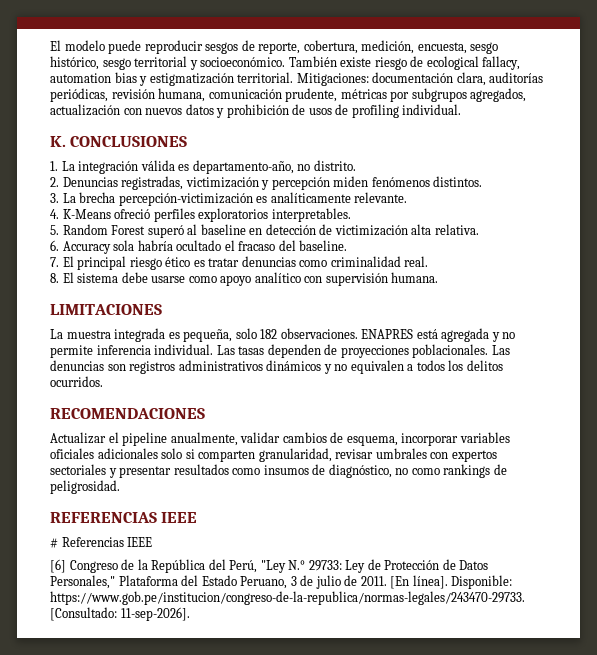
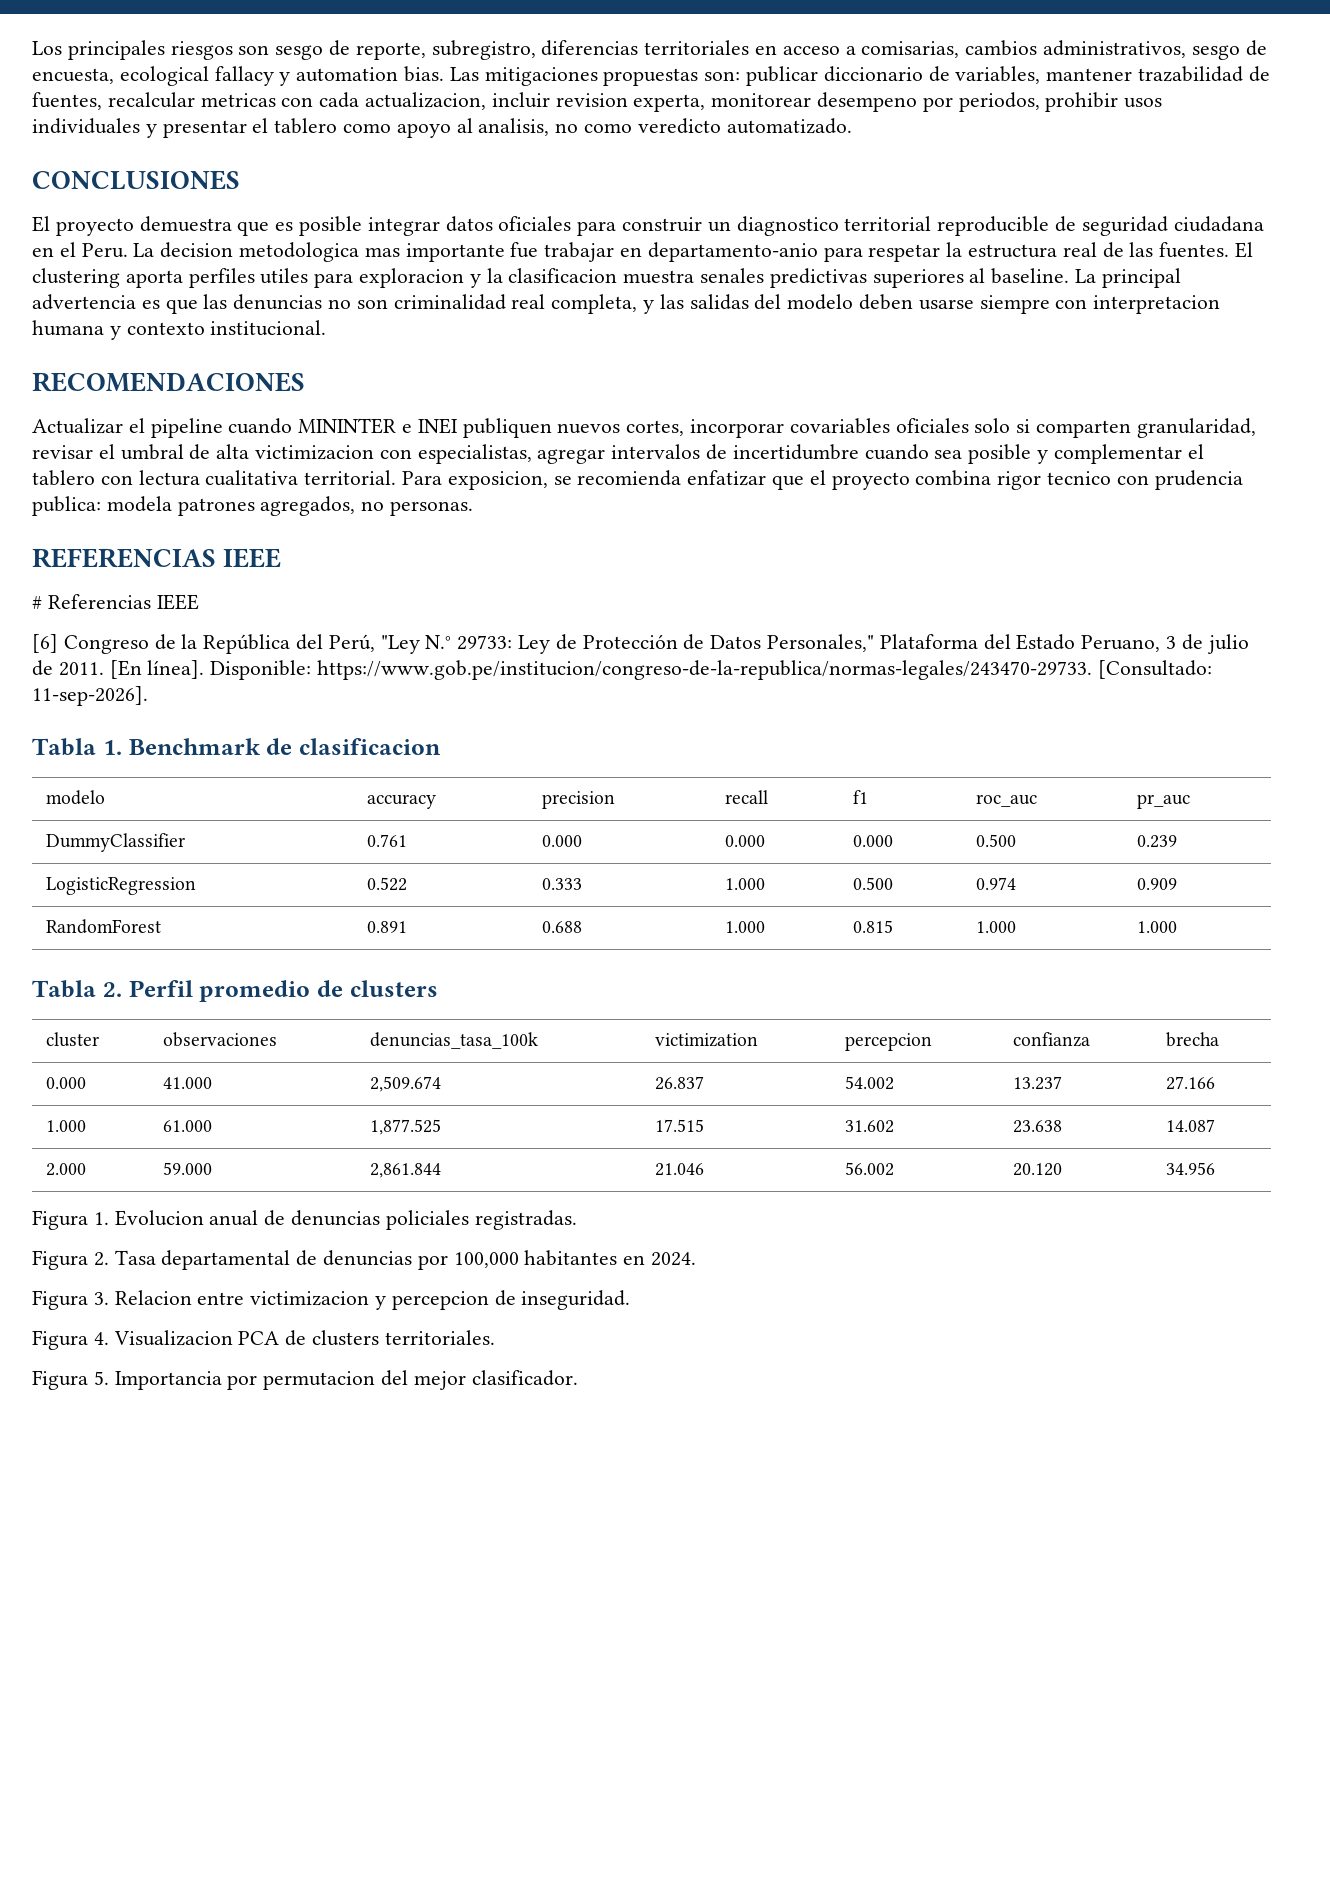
[50,40,499,54] [50,56,521,70] [50,72,544,86] [50,88,527,102] [50,104,462,118] [50,136,188,147] [50,160,356,174] [50,176,483,190] [50,192,408,206] [50,208,351,222] [50,224,479,238] [50,240,348,254] [50,256,429,270] [50,272,439,286] [50,304,162,315] [50,328,516,342] [50,344,510,358] [50,360,503,374] [50,376,103,387] [50,408,205,419] [50,432,510,446] [50,448,158,459] El modelo puede reproducir sesgos de reporte, cobertura, medición, encuesta, sesgo histórico, sesgo territorial y socioeconómico. También existe riesgo de ecological fallacy, automation bias y estigmatización territorial. Mitigaciones: documentación clara, auditorías periódicas, revisión humana, comunicación prudente, métricas por subgrupos agregados, actualización con nuevos datos y prohibición de usos de profiling individual. // K. CONCLUSIONES // 1. La integración válida es departamento-año, no distrito. // 2. Denuncias registradas, victimización y percepción miden fenómenos distintos. // 3. La brecha percepción-victimización es analíticamente relevante. // 4. K-Means ofreció perfiles exploratorios interpretables. // 5. Random Forest superó al baseline en detección de victimización alta relativa. // 6. Accuracy sola habría ocultado el fracaso del baseline. // 7. El principal riesgo ético es tratar denuncias como criminalidad real. // 8. El sistema debe usarse como apoyo analítico con supervisión humana. // LIMITACIONES // La muestra integrada es pequeña, solo 182 observaciones. ENAPRES está agregada y no permite inferencia individual. Las tasas dependen de proyecciones poblacionales. Las denuncias son registros administrativos dinámicos y no equivalen a todos los delitos ocurridos. // RECOMENDACIONES // Actualizar el pipeline anualmente, validar cambios de esquema, incorporar variables oficiales adicionales -> [32,40,1267,60] [32,66,1270,86] [32,92,1163,112] [32,118,852,138] [32,170,240,190] [32,216,1264,236] [32,242,1254,262] [32,268,1181,288] [32,294,1221,314] [32,320,327,340] [32,372,305,392] [32,418,969,438] Los principales riesgos son sesgo de reporte, subregistro, diferencias territoriales en acceso a comisarias, cambios administrativos, sesgo de encuesta, ecological fallacy y automation bias. Las mitigaciones propuestas son: publicar diccionario de variables, mantener trazabilidad de fuentes, recalcular metricas con cada actualizacion, incluir revision experta, monitorear desempeno por periodos, prohibir usos individuales y presentar el tablero como apoyo al analisis, no como veredicto automatizado. // CONCLUSIONES // El proyecto demuestra que es posible integrar datos oficiales para construir un diagnostico territorial reproducible de seguridad ciudadana en el Peru. La decision metodologica mas importante fue trabajar en departamento-anio para respetar la estructura real de las fuentes. El clustering aporta perfiles utiles para exploracion y la clasificacion muestra senales predictivas superiores al baseline. La principal advertencia es que las denuncias no son criminalidad real completa, y las salidas del modelo deben usarse siempre con interpretacion humana y contexto institucional. // RECOMENDACIONES // Actualizar el pipeline cuando MININTER e INEI publiquen nuevos cortes, incorporar covariables oficiales
[375,448,497,462] [50,464,507,478] [50,480,120,494] umbrales con expertos sectoriales y presentar resultados como insumos de diagnóstico, no como rankings de peligrosidad. -> [98,444,1204,464] [32,470,1243,490] [32,496,474,516] el umbral de alta victimizacion con especialistas, agregar intervalos de incertidumbre cuando sea posible y complementar el tablero con lectura cualitativa territorial. Para exposicion, se recomienda enfatizar que el proyecto combina rigor tecnico con prudencia publica: modela patrones agregados, no personas.
(190, 614) none -> [32,738,441,756] [45,790,105,805] [366,794,436,809] [541,791,615,809] [724,790,768,804] [852,790,868,804] [975,794,1037,807] [1136,794,1190,809] [45,833,185,852] [366,834,407,847] [541,835,582,847] [724,835,765,847] [852,835,893,847] [975,834,1016,847] [1136,835,1177,848] [45,877,196,895] [366,877,407,891] [541,878,582,890] [724,878,765,890] [852,877,893,890] [975,877,1016,890] [1136,878,1177,890] [45,919,161,934] [366,921,407,933] [541,921,582,933] [724,921,765,933] [852,920,893,933] [975,921,1016,933] [1136,921,1177,933] [32,980,438,1002] [45,1032,99,1047] [162,1032,277,1047] [369,1032,538,1049] [654,1033,758,1047] [844,1033,932,1051] [1012,1032,1090,1047] [1165,1032,1219,1047] [45,1077,86,1089] [162,1077,212,1089] [369,1076,441,1092] [654,1076,704,1090] [844,1076,894,1090] [1012,1076,1062,1090] [1165,1076,1215,1090] [45,1120,86,1132] [162,1120,212,1132] [369,1119,441,1135] [654,1119,704,1132] [844,1120,894,1133] [1012,1120,1062,1133] [1165,1119,1215,1132] [45,1163,86,1176] [162,1162,212,1175] [369,1163,441,1178] [654,1163,704,1176] [844,1162,894,1176] [1012,1163,1062,1176] [1165,1162,1215,1175] [32,1210,577,1230] [32,1250,697,1270] [32,1290,631,1310] [32,1330,495,1350] [32,1370,578,1390] // Tabla 1. Benchmark de clasificacion // modelo | accuracy | precision | recall | f1 | roc_auc | pr_auc // DummyClassifier | 0.761 | 0.000 | 0.000 | 0.000 | 0.500 | 0.239 // LogisticRegression | 0.522 | 0.333 | 1.000 | 0.500 | 0.974 | 0.909 // RandomForest | 0.891 | 0.688 | 1.000 | 0.815 | 1.000 | 1.000 // Tabla 2. Perfil promedio de clusters // cluster | observaciones | denuncias_tasa_100k | victimization | percepcion | confianza | brecha // 0.000 | 41.000 | 2,509.674 | 26.837 | 54.002 | 13.237 | 27.166 // 1.000 | 61.000 | 1,877.525 | 17.515 | 31.602 | 23.638 | 14.087 // 2.000 | 59.000 | 2,861.844 | 21.046 | 56.002 | 20.120 | 34.956 // Figura 1. Evolucion anual de denuncias policiales registradas. // Figura 2. Tasa departamental de denuncias por 100,000 habitantes en 2024. // Figura 3. Relacion entre victimizacion y percepcion de inseguridad. // Figura 4. Visualizacion PCA de clusters territoriales. // Figura 5. Importancia por permutacion del mejor clasificador.

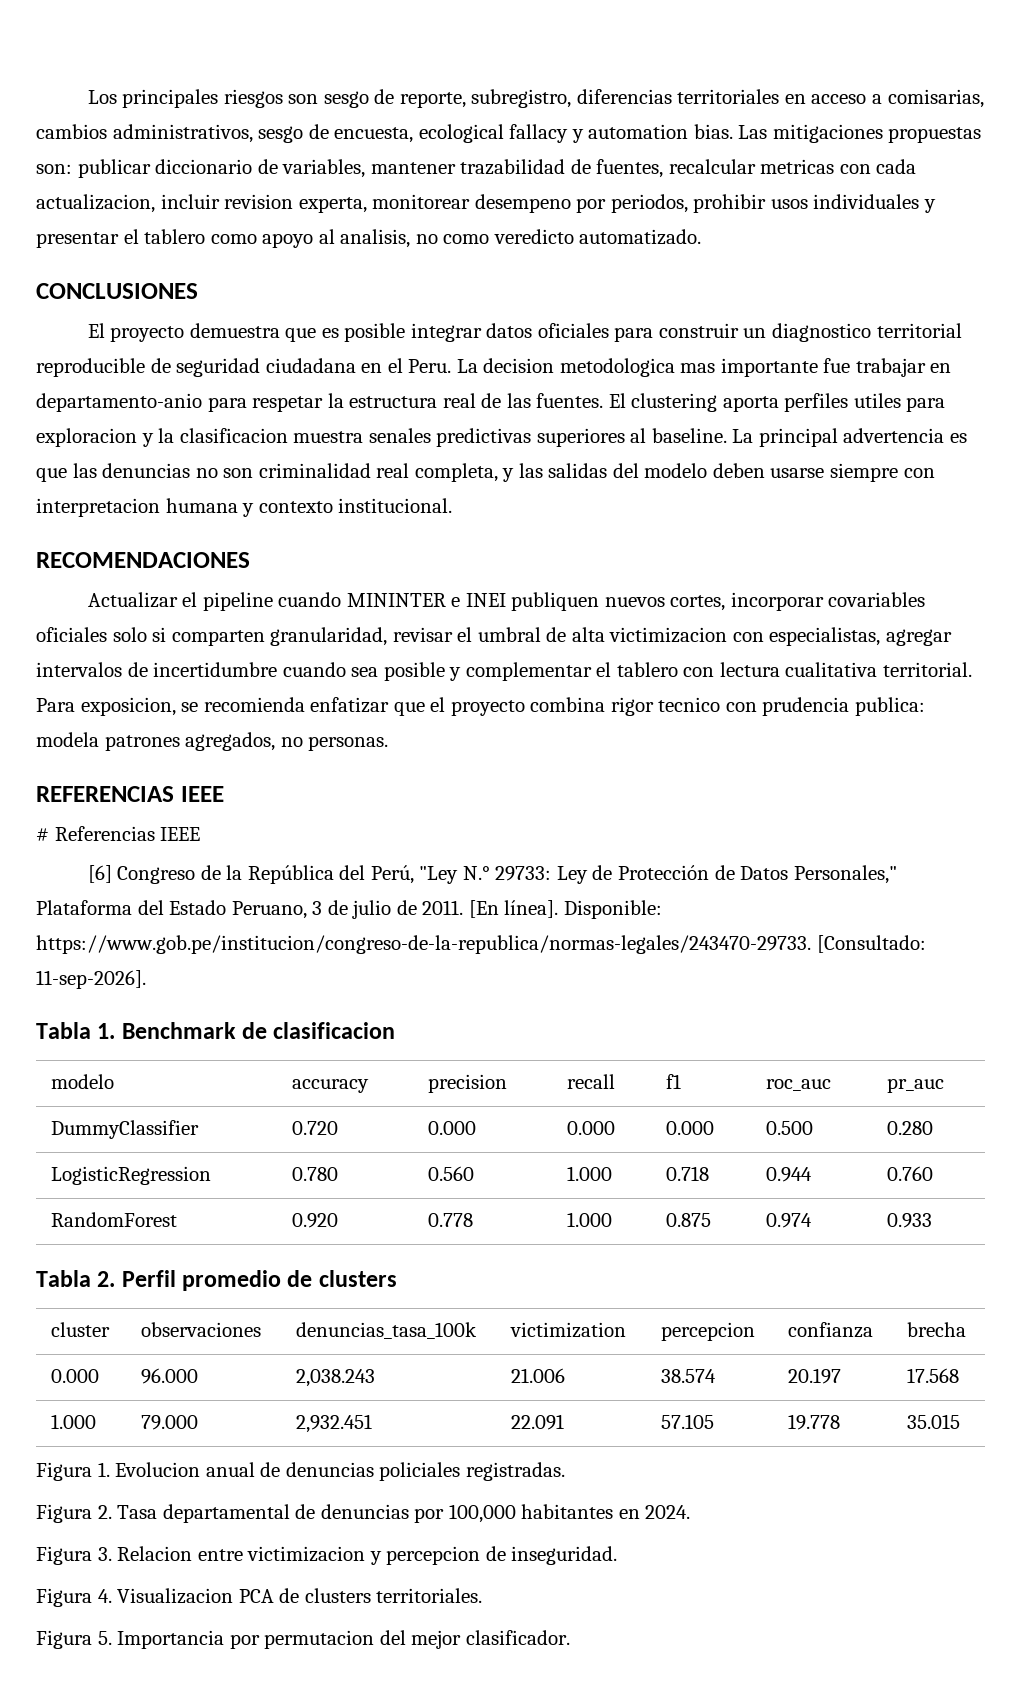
[366,834,407,847] 0.761 -> [291,1121,338,1135] 0.720
[1136,835,1177,848] 0.239 -> [886,1121,933,1135] 0.280
[366,877,407,891] [541,878,582,890] [724,878,765,890] [852,877,893,890] [975,877,1016,890] [1136,878,1177,890] [45,919,161,934] [366,921,407,933] [541,921,582,933] [724,921,765,933] [852,920,893,933] [975,921,1016,933] [1136,921,1177,933] 0.522 | 0.333 | 1.000 | 0.500 | 0.974 | 0.909 // RandomForest | 0.891 | 0.688 | 1.000 | 0.815 | 1.000 | 1.000 -> [291,1167,338,1181] [427,1166,474,1181] [566,1166,612,1181] [665,1166,709,1181] [765,1167,812,1182] [886,1166,933,1181] [50,1212,177,1227] [291,1213,338,1228] [427,1213,473,1227] [566,1212,612,1227] [665,1213,711,1227] [765,1213,812,1228] [886,1213,932,1228] 0.780 | 0.560 | 1.000 | 0.718 | 0.944 | 0.760 // RandomForest | 0.920 | 0.778 | 1.000 | 0.875 | 0.974 | 0.933
[162,1077,212,1089] [369,1076,441,1092] [654,1076,704,1090] [844,1076,894,1090] [1012,1076,1062,1090] [1165,1076,1215,1090] [45,1120,86,1132] [162,1120,212,1132] [369,1119,441,1135] [654,1119,704,1132] [844,1120,894,1133] [1012,1120,1062,1133] [1165,1119,1215,1132] [45,1163,86,1176] [162,1162,212,1175] [369,1163,441,1178] [654,1163,704,1176] [844,1162,894,1176] [1012,1163,1062,1176] [1165,1162,1215,1175] 41.000 | 2,509.674 | 26.837 | 54.002 | 13.237 | 27.166 // 1.000 | 61.000 | 1,877.525 | 17.515 | 31.602 | 23.638 | 14.087 // 2.000 | 59.000 | 2,861.844 | 21.046 | 56.002 | 20.120 | 34.956 -> [140,1368,198,1384] [295,1369,375,1387] [510,1368,565,1383] [660,1369,716,1383] [787,1368,841,1384] [906,1368,959,1383] [50,1414,96,1429] [140,1415,198,1430] [295,1414,372,1433] [510,1414,564,1430] [660,1414,714,1429] [787,1414,840,1430] [906,1414,960,1429] 96.000 | 2,038.243 | 21.006 | 38.574 | 20.197 | 17.568 // 1.000 | 79.000 | 2,932.451 | 22.091 | 57.105 | 19.778 | 35.015

